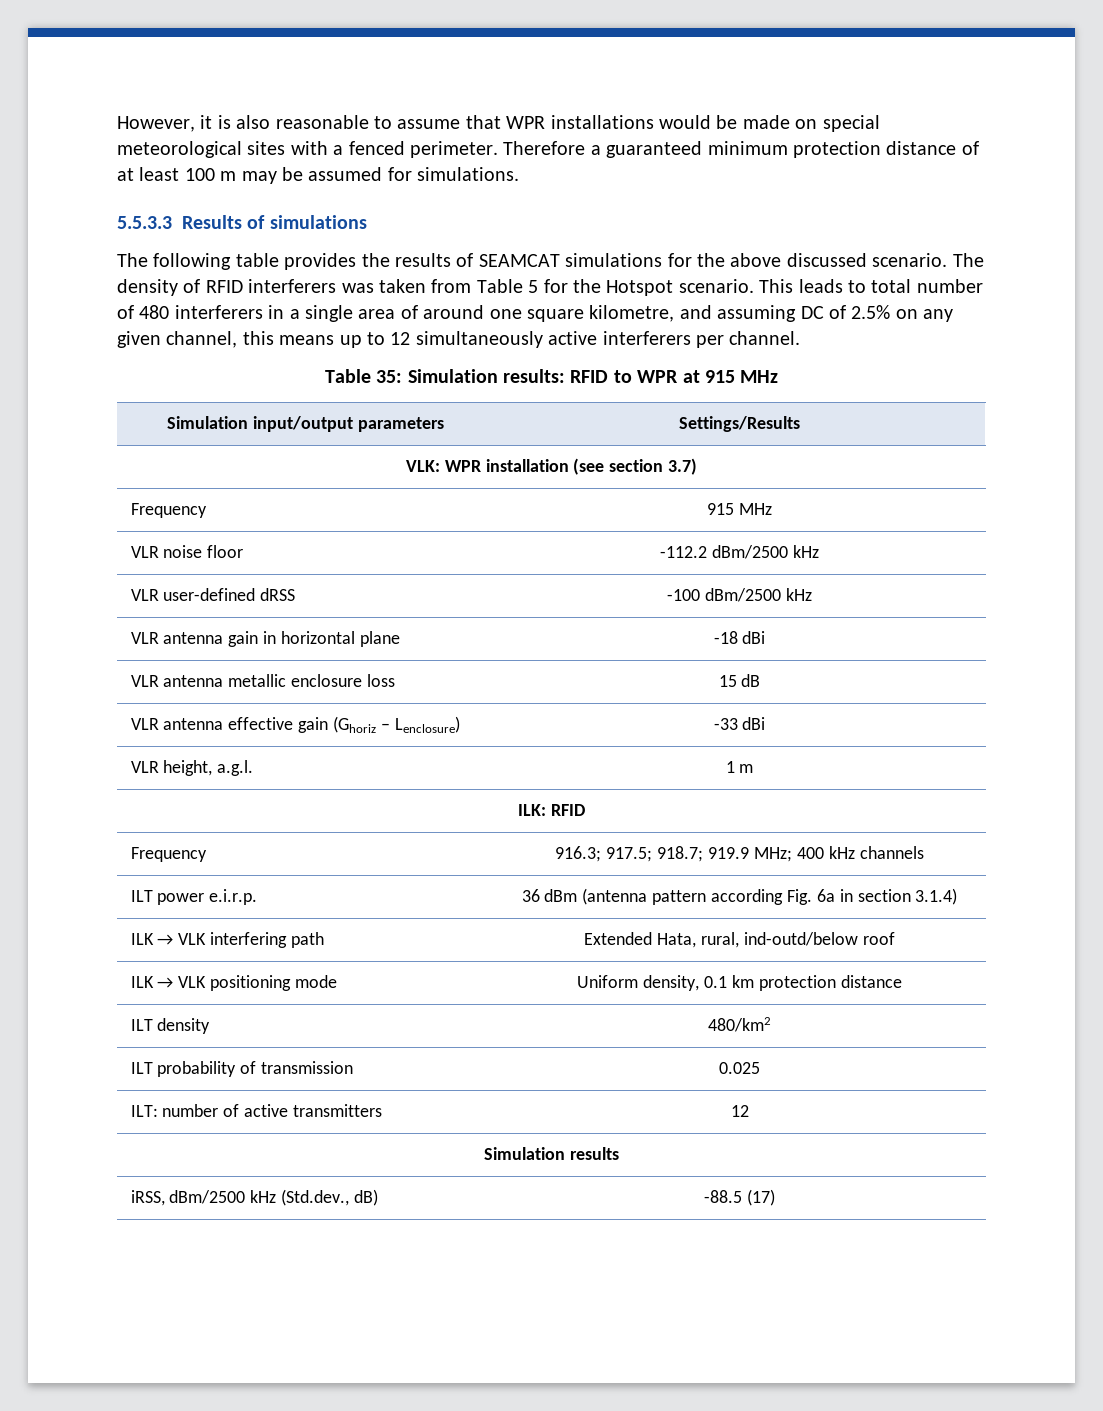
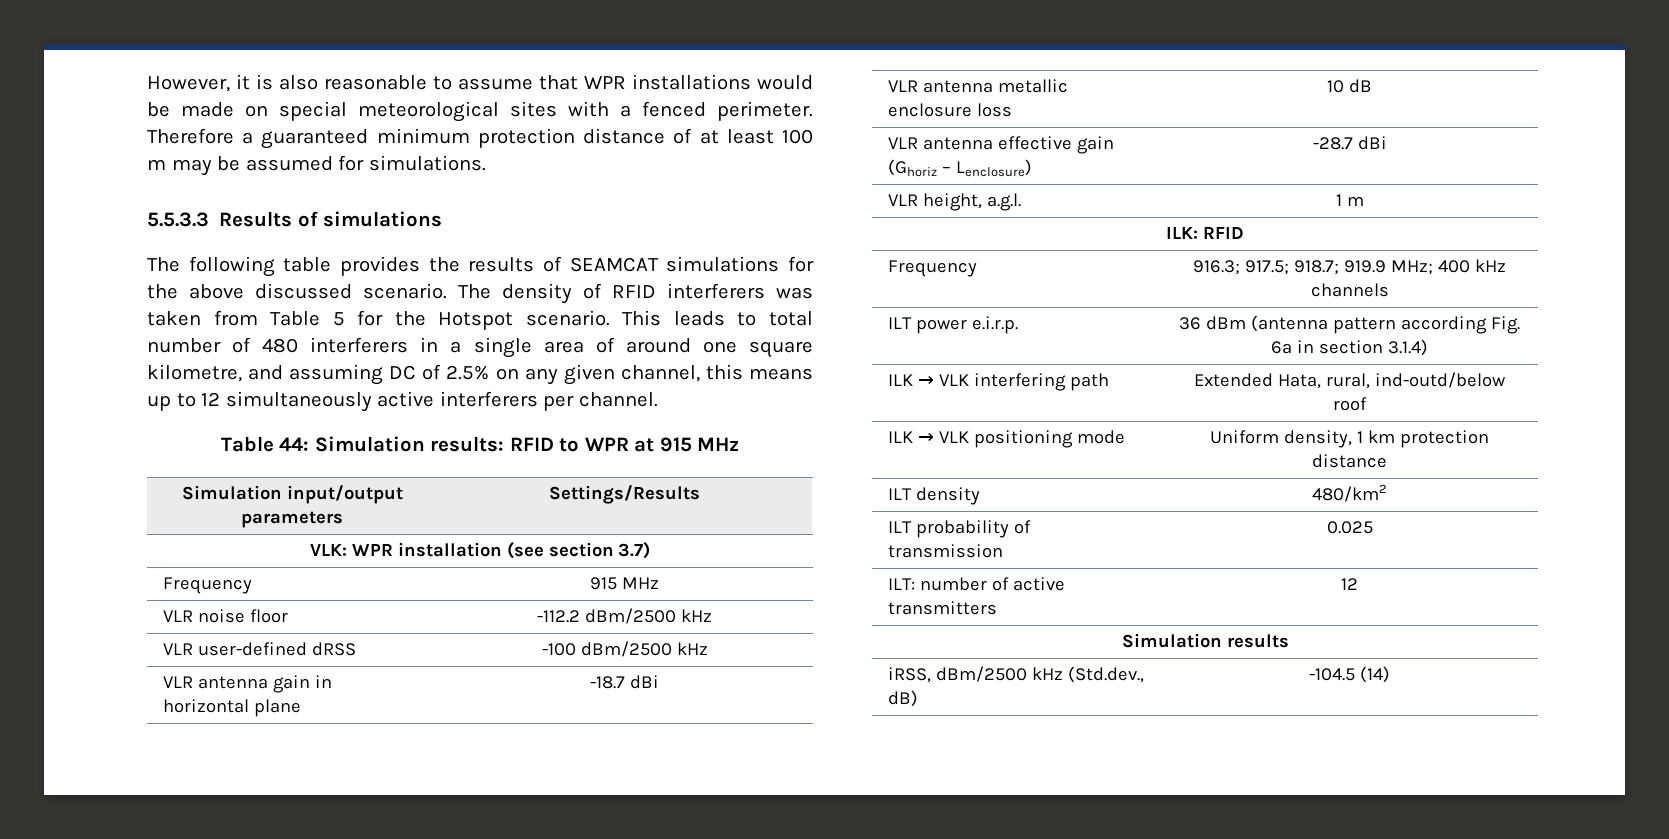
[376,370,403,383] 35: -> [279,437,310,451] 44:
[713,631,738,644] -18 -> [590,676,626,689] -18.7
[718,675,737,687] 15 -> [1327,80,1345,93] 10
[713,718,738,730] -33 -> [1312,137,1353,150] -28.7
[704,976,728,988] 0.1 -> [1357,431,1363,443] 1
[704,1189,775,1206] -88.5 (17) -> [1309,666,1390,683] -104.5 (14)

